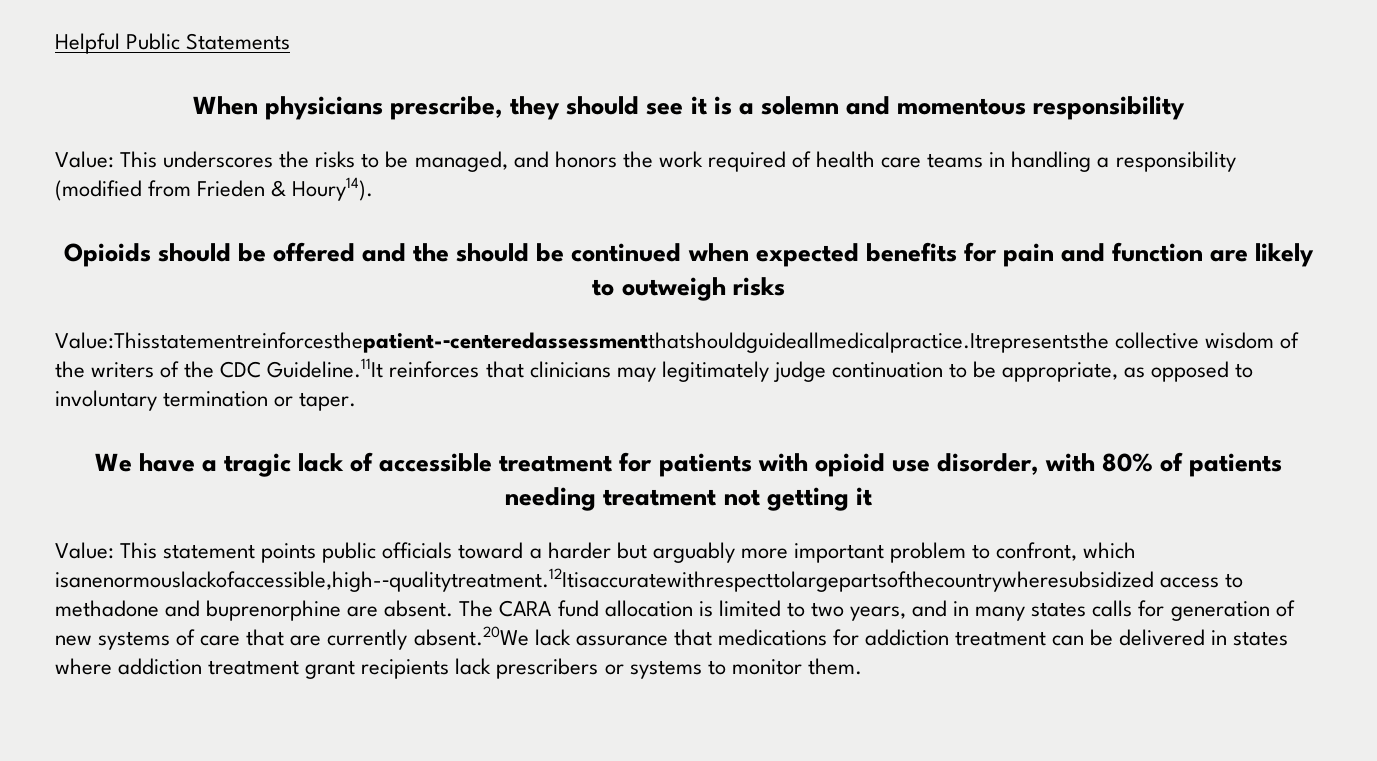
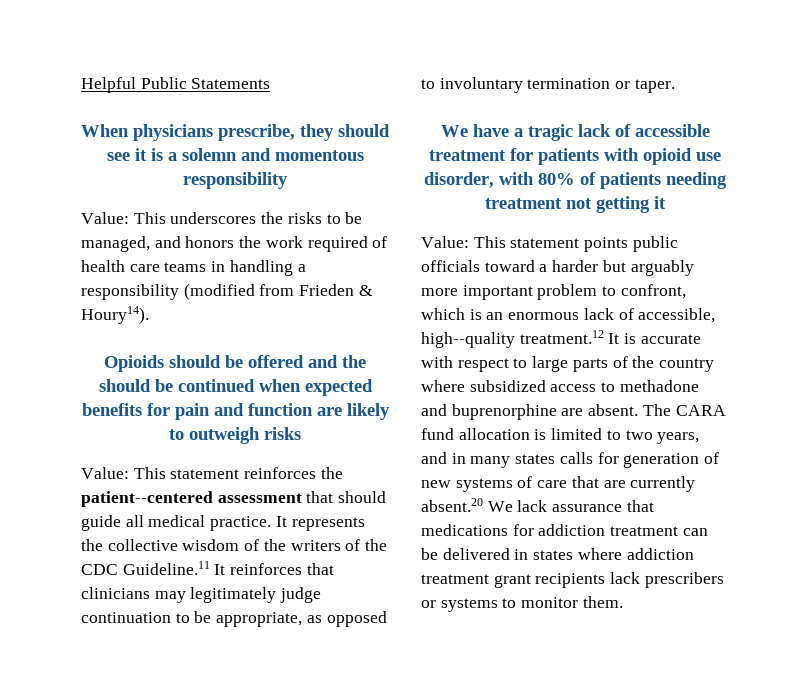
[55,332,1109,353] Value:Thisstatementreinforcesthepatient-‐centeredassessmentthatshouldguideallmedicalpractice.Itrepresentsthe -> [81,467,343,479] [81,491,387,507] [81,515,365,531] [81,539,103,551] Value: This statement reinforces the patient-‐centered assessment that should guide all medical practice. It represents the
[267,358,384,378] Guideline.11It -> [122,561,226,575] Guideline.11 It
[55,568,1154,592] isanenormouslackofaccessible,high-‐qualitytreatment.12Itisaccuratewithrespecttolargepartsofthecountrywheresubsidized -> [469,308,716,323] [421,330,701,348] [421,356,715,372] [421,380,546,392] is an enormous lack of accessible, high-‐quality treatment.12 It is accurate with respect to large parts of the country where subsidized
[413,626,529,646] absent.20We -> [421,498,513,512] absent.20 We

